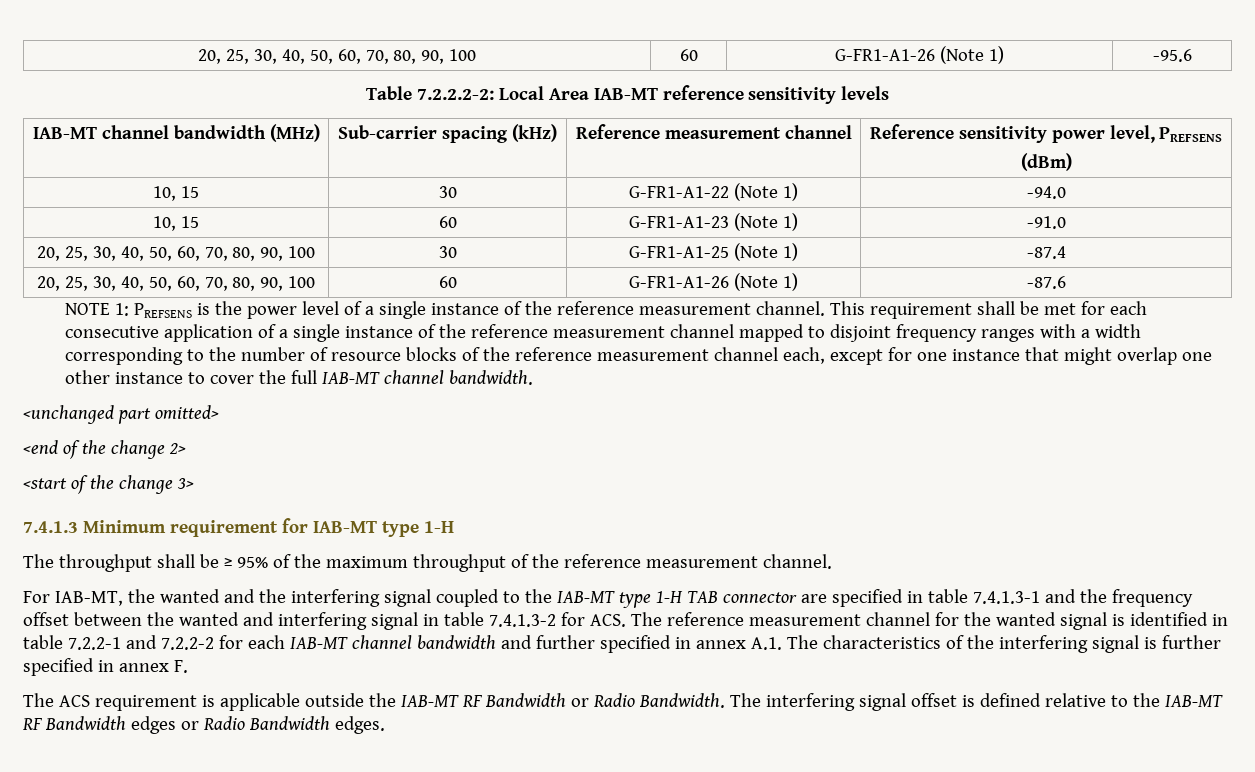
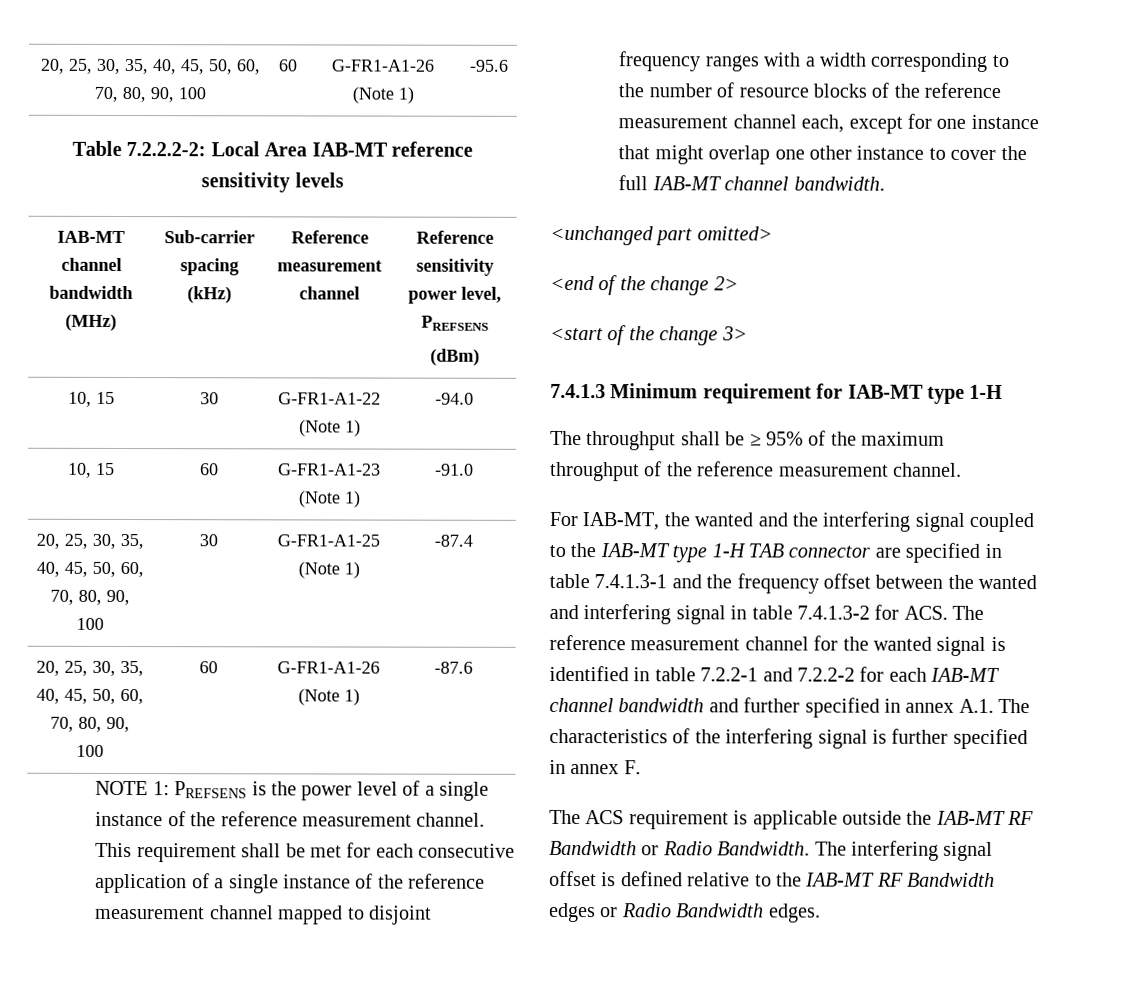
[197,49,305,64] 20, 25, 30, 40, -> [39,58,204,75] 20, 25, 30, 35, 40, 45,
[120,246,144,261] 40, -> [120,533,144,550] [36,561,88,577] 35, 40, 45,
[120,276,144,291] 40, -> [120,660,144,677] [36,688,88,704] 35, 40, 45,

